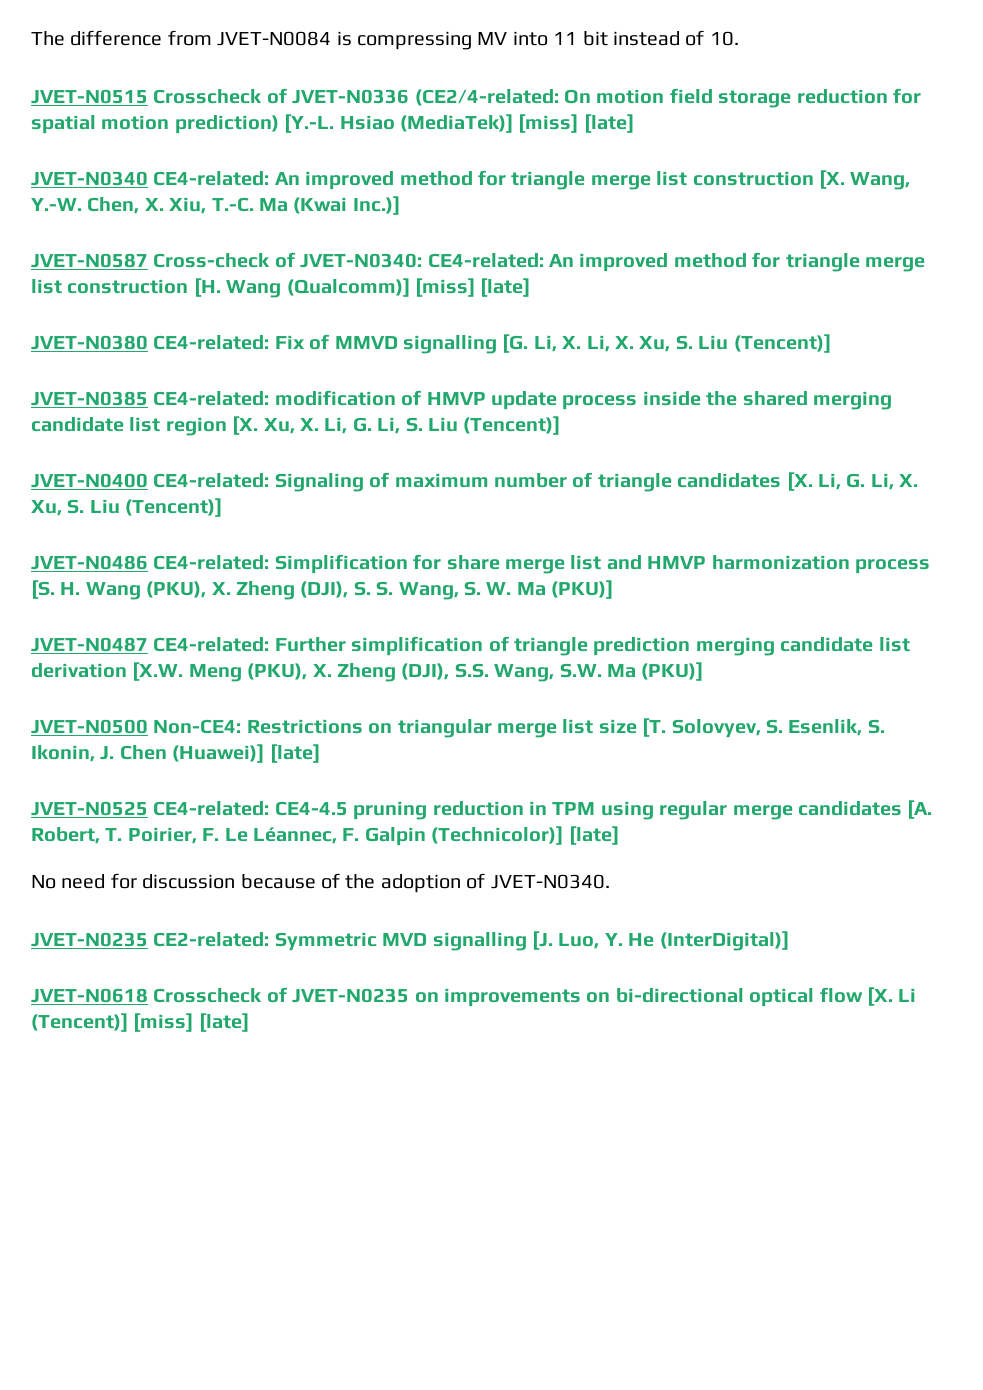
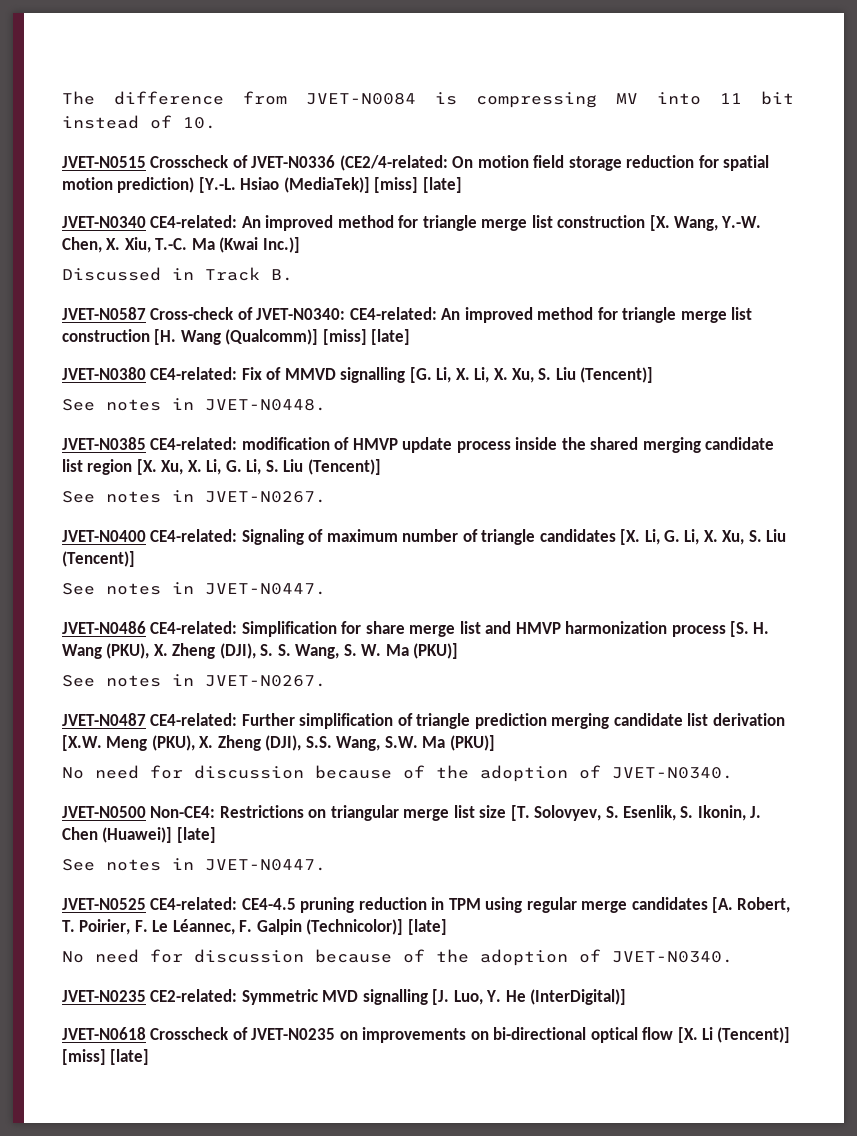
(400, 205) none -> [62,267,293,281] // Discussed in Track B.
(831, 343) none -> [62,398,326,411] // See notes in JVET-N0448.
(561, 425) none -> [62,490,326,503] // See notes in JVET-N0267.
(223, 507) none -> [62,582,326,595] // See notes in JVET-N0447.
(614, 589) none -> [62,674,326,687] // See notes in JVET-N0267.
(704, 671) none -> [62,765,733,782] // No need for discussion because of the adoption of JVET-N0340.
(320, 753) none -> [62,858,326,871] // See notes in JVET-N0447.

